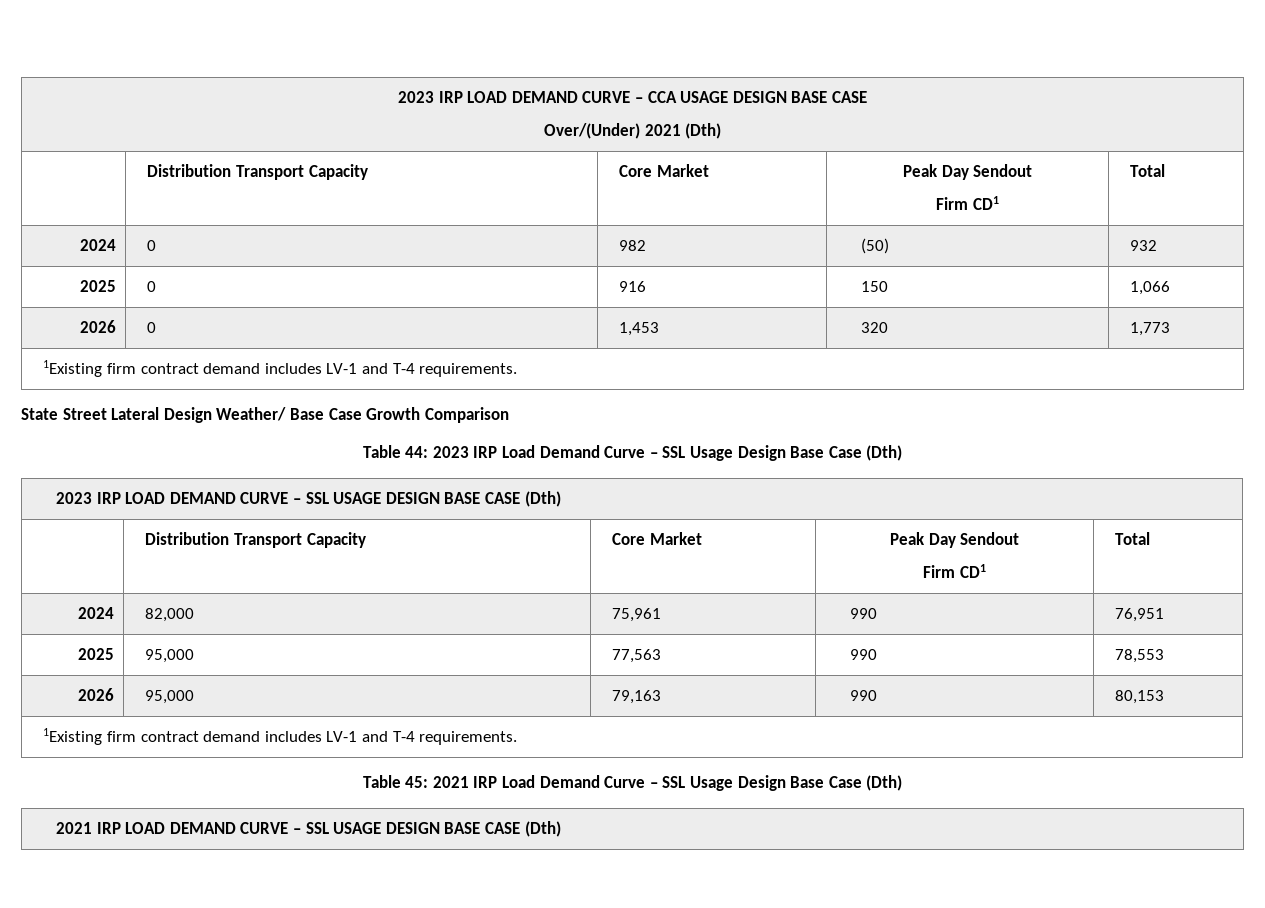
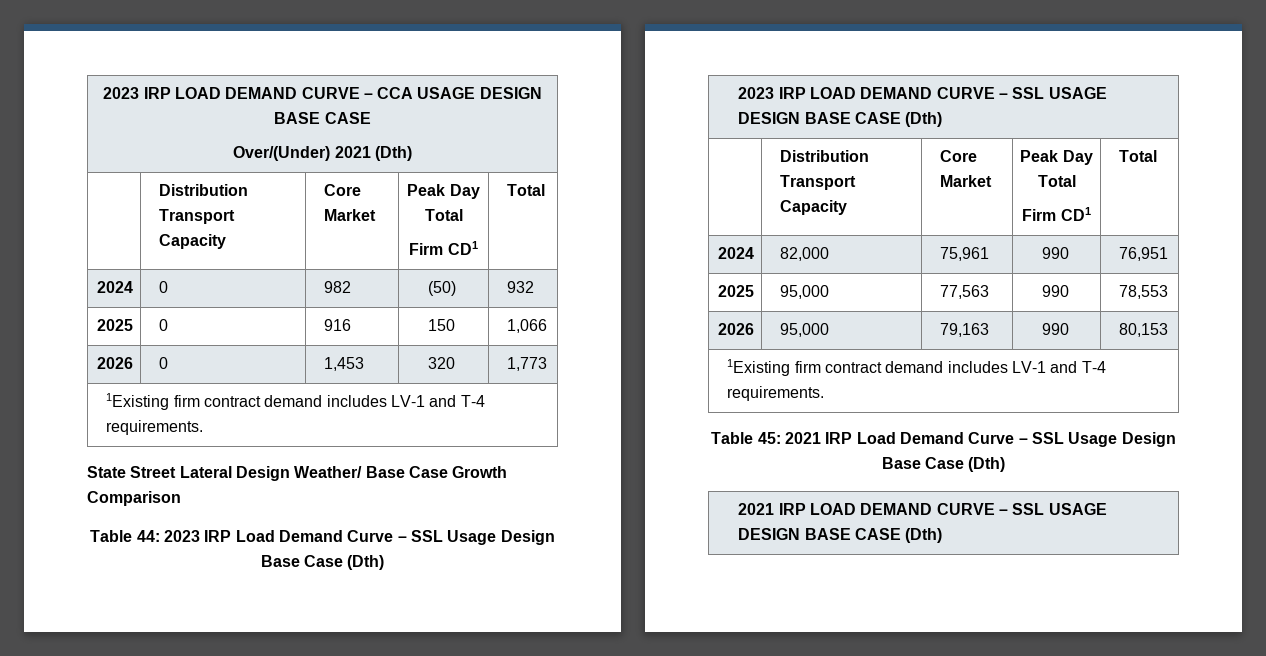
[973,164,1033,177] Sendout -> [424,209,463,221] Total
[960,532,1020,545] Sendout -> [1037,175,1076,187] Total

